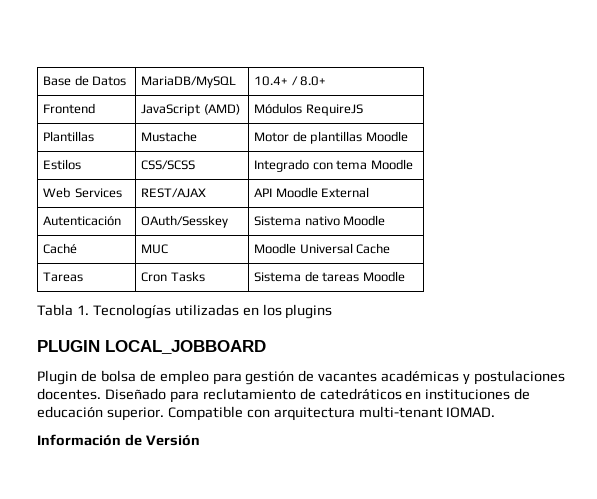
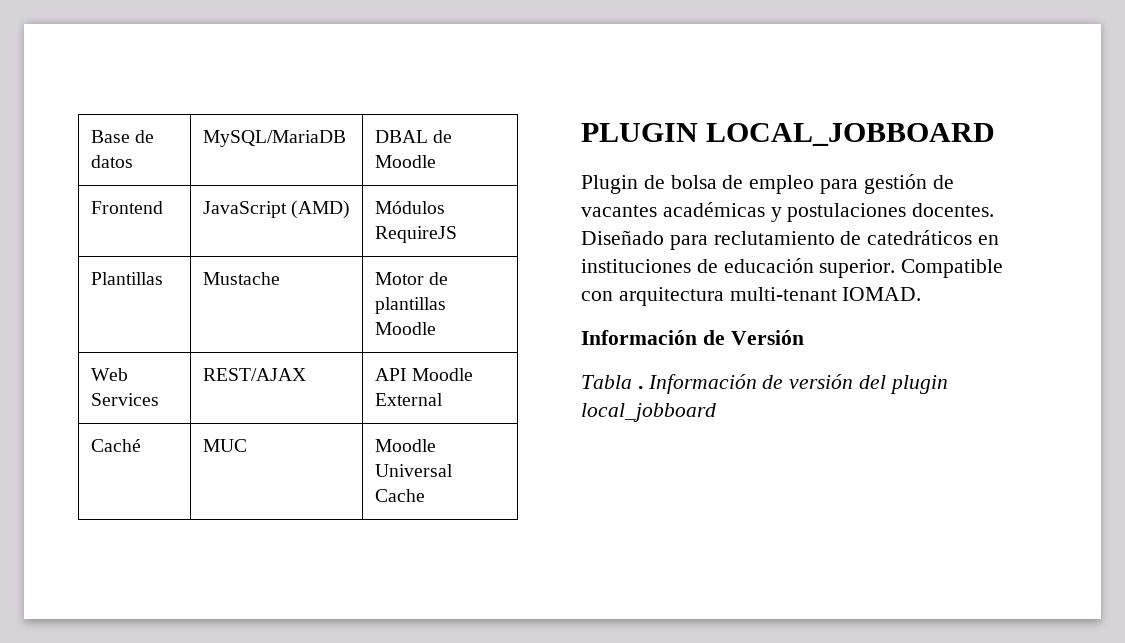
[92,76,127,86] [141,76,237,88] [254,76,327,86] Datos | MariaDB/MySQL | 10.4+ / 8.0+ -> [90,155,133,168] [202,130,346,147] [374,130,453,143] [374,155,436,168] datos | MySQL/MariaDB | DBAL de Moodle
[43,159,82,170] [141,160,196,170] [254,159,413,172] // Estilos | CSS/SCSS | Integrado con tema Moodle -> (436, 328) none
[43,216,122,226] [141,215,229,228] [254,215,386,226] // Autenticación | OAuth/Sesskey | Sistema nativo Moodle -> (443, 399) none
[43,272,84,282] [141,271,205,282] [254,271,405,282] [37,304,333,319] // Tareas | Cron Tasks | Sistema de tareas Moodle // Tabla 1. Tecnologías utilizadas en los plugins -> (425, 495) none
(200, 440) none -> [581,374,948,394] [581,403,716,422] // Tabla . Información de versión del plugin local_jobboard

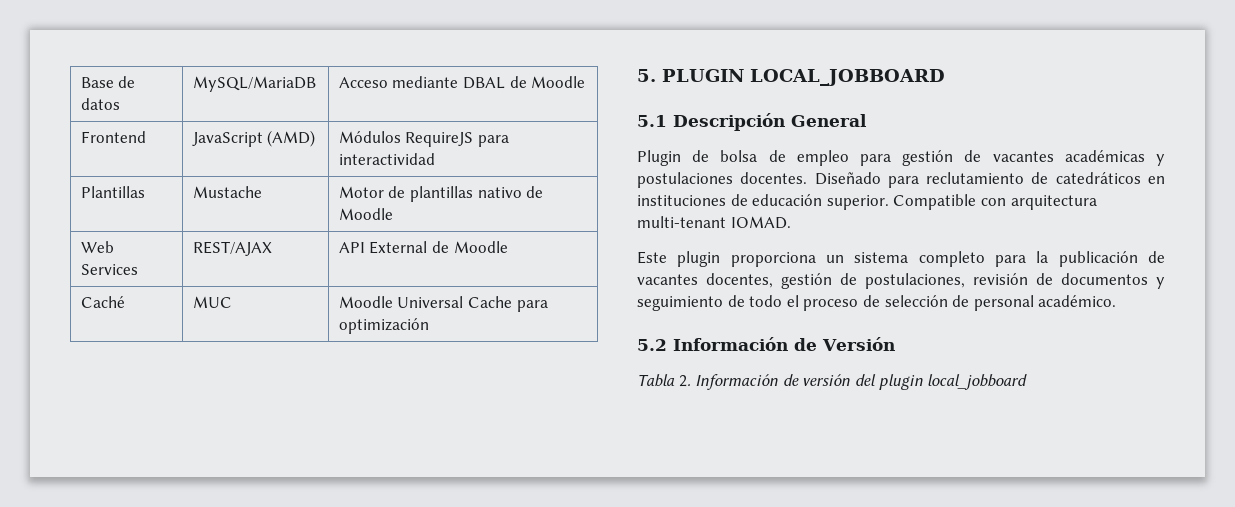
(346, 138) none -> [338,76,459,88] Acceso mediante
(457, 234) none -> [477,135,509,147] [338,153,435,165] para interactividad
(446, 305) none -> [477,186,544,198] nativo de
[412,368,474,381] [374,393,443,406] Moodle External -> [369,241,508,254] External de Moodle
(425, 495) // -> [516,300,548,312] [338,318,429,334] [637,69,656,82] para optimización // 5.
(996, 134) none -> [637,113,867,131] // 5.1 Descripción General
(922, 294) none -> [637,251,1165,267] [637,273,1165,289] [637,295,1117,311] [637,339,667,351] Este plugin proporciona un sistema completo para la publicación de vacantes docentes, gestión de postulaciones, revisión de documentos y seguimiento de todo el proceso de selección de personal académico. // 5.2
[637,386,643,389] . -> [678,375,691,387] 2.

